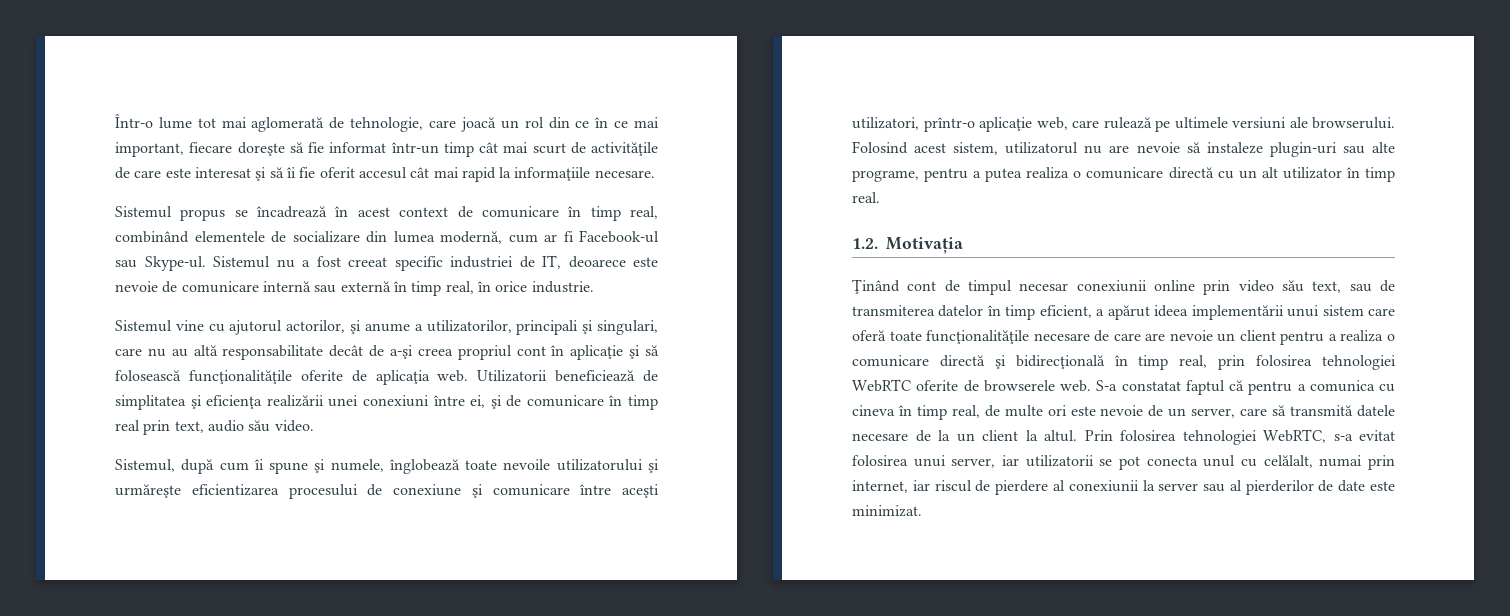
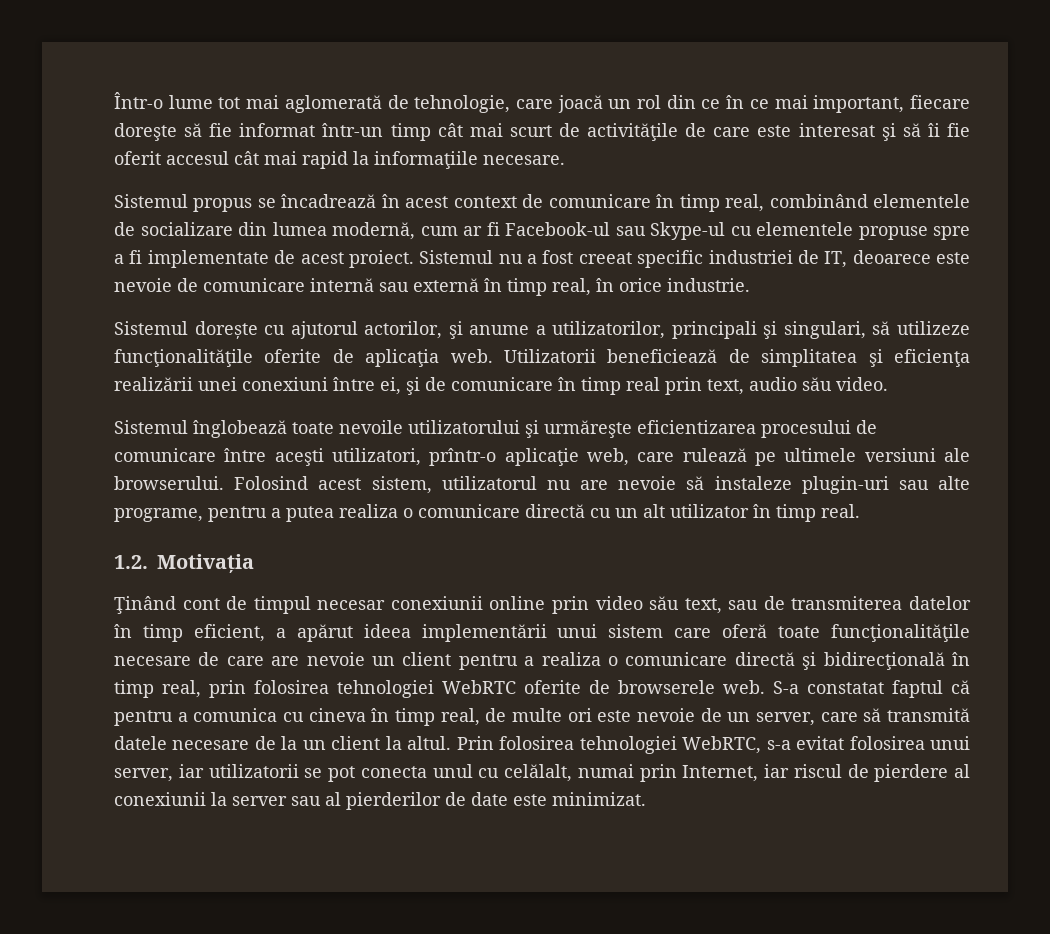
[144,256,206,271] Skype-ul. -> [650,222,970,240] [114,250,414,268] Skype-ul cu elementele propuse spre a fi implementate de acest proiect.
[175,320,204,331] vine -> [194,321,258,339] dorește
[115,345,659,360] [115,370,181,381] care nu au altă responsabilitate decât de a-şi creea propriul cont în aplicaţie şi să folosească -> [872,321,971,335] să utilizeze
[115,459,384,474] Sistemul, după cum îi spune şi numele, -> [114,420,188,434] Sistemul
[393,484,483,498] conexiune şi -> (877, 427) none
[852,480,908,493] internet, -> [682,765,759,782] Internet,

